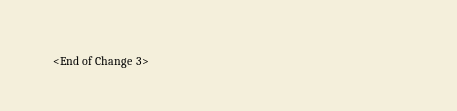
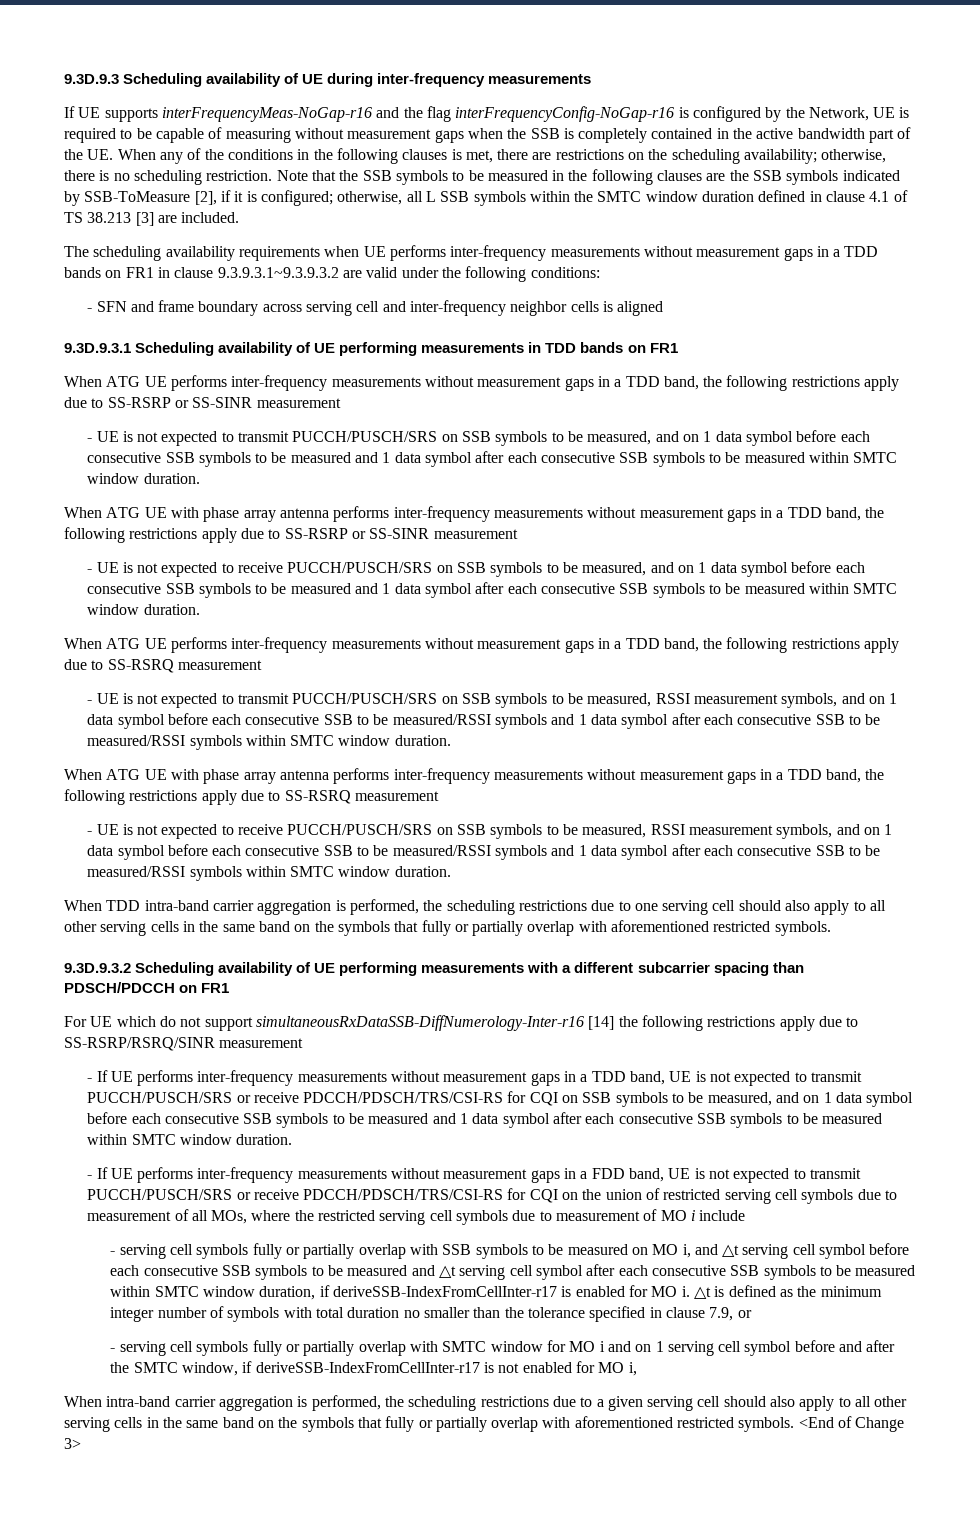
(53, 60) none -> [64,73,592,87] [64,106,910,122] [64,127,912,143] [64,148,887,164] [64,169,900,185] [64,190,908,206] [64,212,240,226] [64,245,879,261] [64,266,600,282] [87,300,664,316] [64,342,678,356] [64,375,900,391] [64,397,341,408] [87,430,870,446] [87,451,898,467] [87,473,200,484] [64,506,885,522] [64,527,518,543] [87,561,865,577] [87,582,898,598] [87,604,200,615] [64,637,900,653] [64,659,262,673] [87,693,898,708] [87,713,881,729] [87,735,451,750] [64,768,885,784] [64,789,439,805] [87,824,893,839] [87,844,881,860] [87,866,451,881] [64,899,887,915] [64,920,831,936] [64,962,804,976] [64,982,230,993] [64,1015,859,1031] [64,1037,304,1051] [87,1070,862,1086] [87,1091,914,1107] [87,1112,883,1128] [87,1134,293,1145] [87,1167,861,1183] [87,1188,897,1204] [87,1209,746,1225] [110,1243,910,1259] [110,1264,916,1280] [110,1285,882,1300] [110,1306,752,1322] [110,1340,896,1356] [110,1361,637,1376] [64,1395,908,1411] [64,1416,795,1432] 9.3D.9.3 Scheduling availability of UE during inter-frequency measurements // If UE supports interFrequencyMeas-NoGap-r16 and the flag interFrequencyConfig-NoGap-r16 is configured by the Network, UE is required to be capable of measuring without measurement gaps when the SSB is completely contained in the active bandwidth part of the UE. When any of the conditions in the following clauses is met, there are restrictions on the scheduling availability; otherwise, there is no scheduling restriction. Note that the SSB symbols to be measured in the following clauses are the SSB symbols indicated by SSB-ToMeasure [2], if it is configured; otherwise, all L SSB symbols within the SMTC window duration defined in clause 4.1 of TS 38.213 [3] are included. // The scheduling availability requirements when UE performs inter-frequency measurements without measurement gaps in a TDD bands on FR1 in clause 9.3.9.3.1~9.3.9.3.2 are valid under the following conditions: // - SFN and frame boundary across serving cell and inter-frequency neighbor cells is aligned // 9.3D.9.3.1 Scheduling availability of UE performing measurements in TDD bands on FR1 // When ATG UE performs inter-frequency measurements without measurement gaps in a TDD band, the following restrictions apply due to SS-RSRP or SS-SINR measurement // - UE is not expected to transmit PUCCH/PUSCH/SRS on SSB symbols to be measured, and on 1 data symbol before each consecutive SSB symbols to be measured and 1 data symbol after each consecutive SSB symbols to be measured within SMTC window duration. // When ATG UE with phase array antenna performs inter-frequency measurements without measurement gaps in a TDD band, the following restrictions apply due to SS-RSRP or SS-SINR measurement // - UE is not expected to receive PUCCH/PUSCH/SRS on SSB symbols to be measured, and on 1 data symbol before each consecutive SSB symbols to be measured and 1 data symbol after each consecutive SSB symbols to be measured within SMTC window duration. // When ATG UE performs inter-frequency measurements without measurement gaps in a TDD band, the following restrictions apply due to SS-RSRQ measurement // - UE is not expected to transmit PUCCH/PUSCH/SRS on SSB symbols to be measured, RSSI measurement symbols, and on 1 data symbol before each consecutive SSB to be measured/RSSI symbols and 1 data symbol after each consecutive SSB to be measured/RSSI symbols within SMTC window duration. // When ATG UE with phase array antenna performs inter-frequency measurements without measurement gaps in a TDD band, the following restrictions apply due to SS-RSRQ measurement // - UE is not expected to receive PUCCH/PUSCH/SRS on SSB symbols to be measured, RSSI measurement symbols, and on 1 data symbol before each consecutive SSB to be measured/RSSI symbols and 1 data symbol after each consecutive SSB to be measured/RSSI symbols within SMTC window duration. // When TDD intra-band carrier aggregation is performed, the scheduling restrictions due to one serving cell should also apply to all other serving cells in the same band on the symbols that fully or partially overlap with aforementioned restricted symbols. // 9.3D.9.3.2 Scheduling availability of UE performing measurements with a different subcarrier spacing than PDSCH/PDCCH on FR1 // For UE which do not support simultaneousRxDataSSB-DiffNumerology-Inter-r16 [14] the following restrictions apply due to SS-RSRP/RSRQ/SINR measurement // - If UE performs inter-frequency measurements without measurement gaps in a TDD band, UE is not expected to transmit PUCCH/PUSCH/SRS or receive PDCCH/PDSCH/TRS/CSI-RS for CQI on SSB symbols to be measured, and on 1 data symbol before each consecutive SSB symbols to be measured and 1 data symbol after each consecutive SSB symbols to be measured within SMTC window duration. // - If UE performs inter-frequency measurements without measurement gaps in a FDD band, UE is not expected to transmit PUCCH/PUSCH/SRS or receive PDCCH/PDSCH/TRS/CSI-RS for CQI on the union of restricted serving cell symbols due to measurement of all MOs, where the restricted serving cell symbols due to measurement of MO i include // - serving cell symbols fully or partially overlap with SSB symbols to be measured on MO i, and △t serving cell symbol before each consecutive SSB symbols to be measured and △t serving cell symbol after each consecutive SSB symbols to be measured within SMTC window duration, if deriveSSB-IndexFromCellInter-r17 is enabled for MO i. △t is defined as the minimum integer number of symbols with total duration no smaller than the tolerance specified in clause 7.9, or // - serving cell symbols fully or partially overlap with SMTC window for MO i and on 1 serving cell symbol before and after the SMTC window, if deriveSSB-IndexFromCellInter-r17 is not enabled for MO i, // When intra-band carrier aggregation is performed, the scheduling restrictions due to a given serving cell should also apply to all other serving cells in the same band on the symbols that fully or partially overlap with aforementioned restricted symbols.

